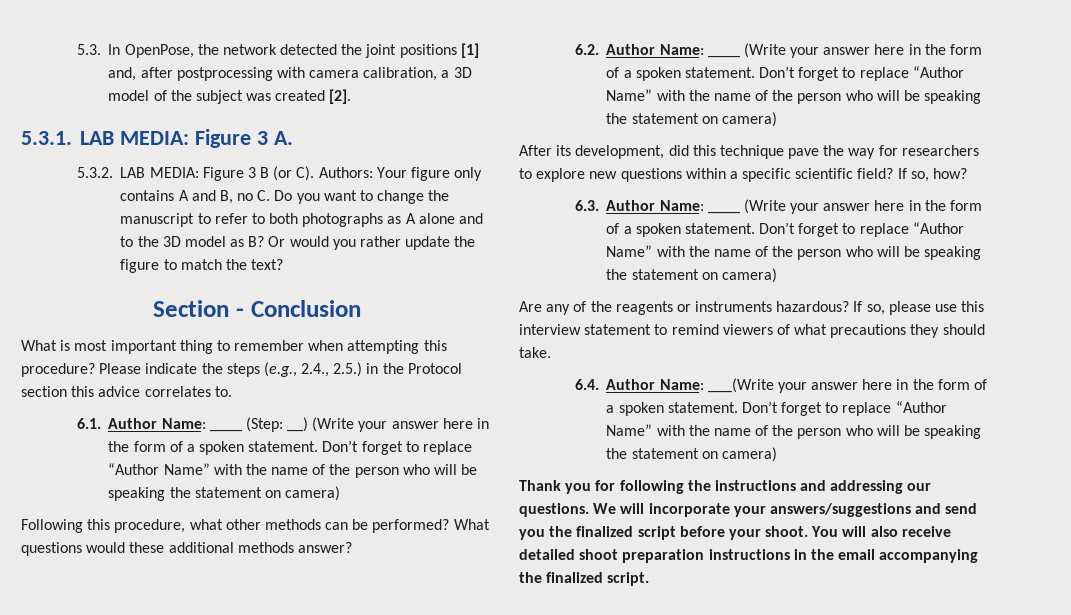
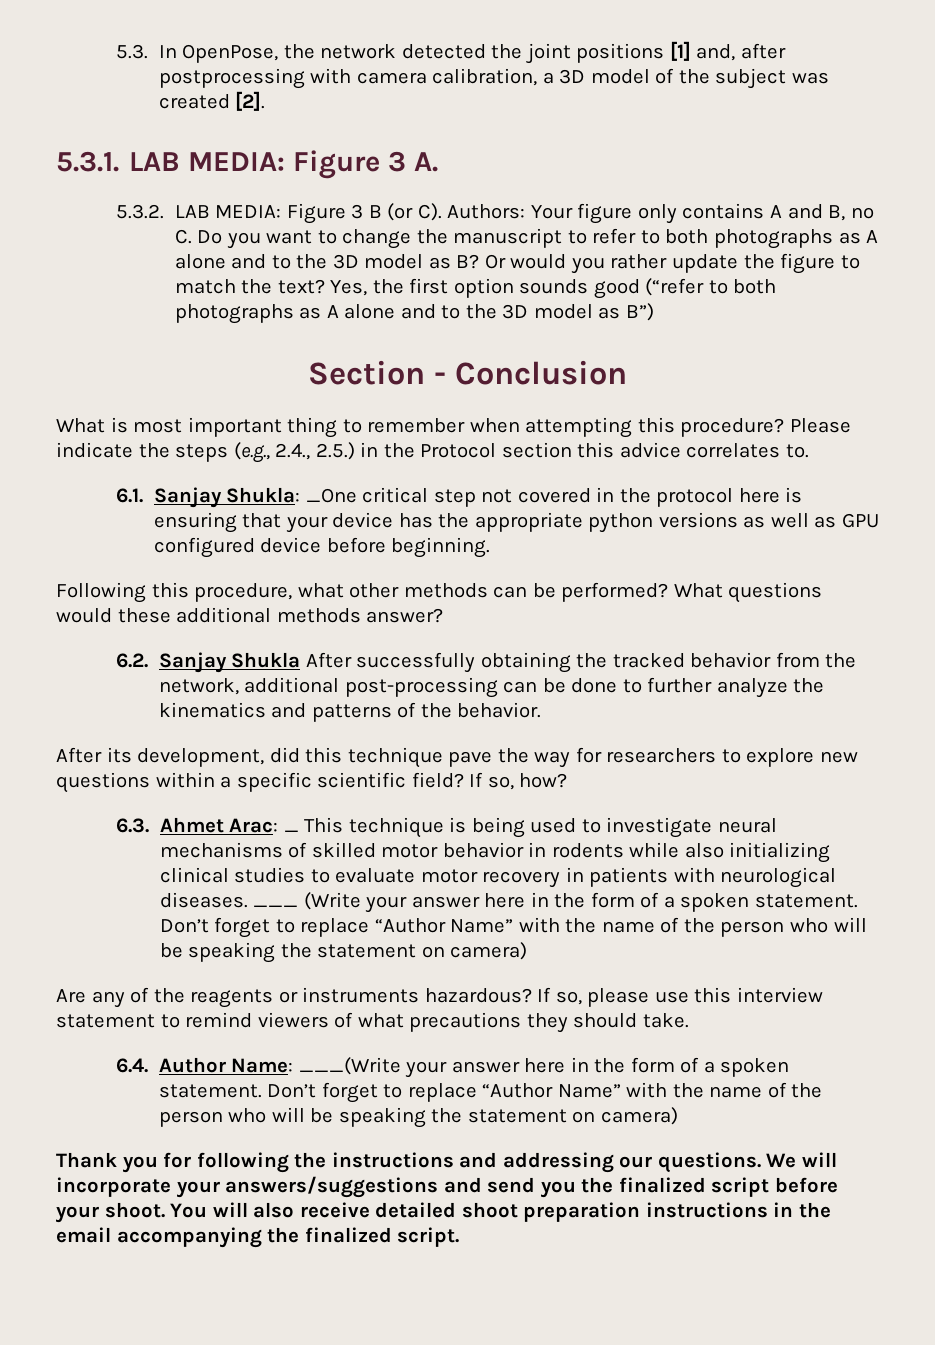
(284, 264) none -> [330,278,777,299] [174,303,654,324] Yes, the first option sounds good (“refer to both photographs as A alone and to the 3D model as B”)
[108,418,206,429] [209,417,489,432] [108,440,472,455] [108,463,478,478] [108,486,341,501] Author Name: ____ (Step: __) (Write your answer here in the form of a spoken statement. Don’t forget to replace “Author Name” with the name of the person who will be speaking the statement on camera) -> [153,487,803,508] [153,512,879,533] [153,537,491,558] Sanjay Shukla: _One critical step not covered in the protocol here is ensuring that your device has the appropriate python versions as well as GPU configured device before beginning.
[606,44,704,55] [707,43,982,58] [606,66,964,81] [606,89,982,104] [606,112,777,127] Author Name: ____ (Write your answer here in the form of a spoken statement. Don’t forget to replace “Author Name” with the name of the person who will be speaking the statement on camera) -> [158,652,857,673] [158,677,825,698] [158,702,542,722] Sanjay Shukla After successfully obtaining the tracked behavior from the network, additional post-processing can be done to further analyze the kinematics and patterns of the behavior.
[606,200,704,211] [707,211,740,214] Author Name: ____ -> [159,817,777,838] [159,842,831,863] [159,867,837,888] [159,892,299,908] Ahmet Arac: _ This technique is being used to investigate neural mechanisms of skilled motor behavior in rodents while also initializing clinical studies to evaluate motor recovery in patients with neurological diseases. ___

